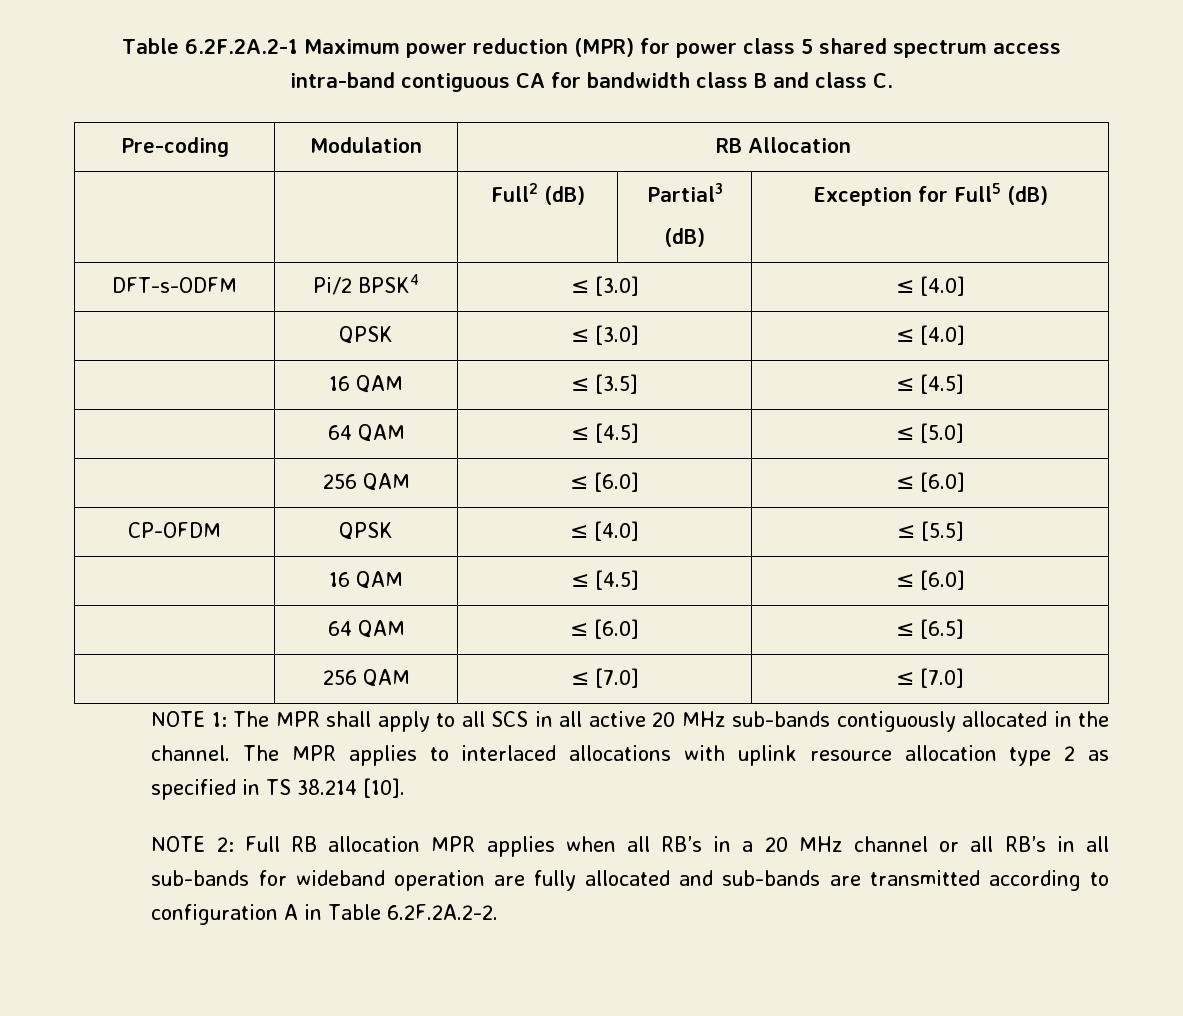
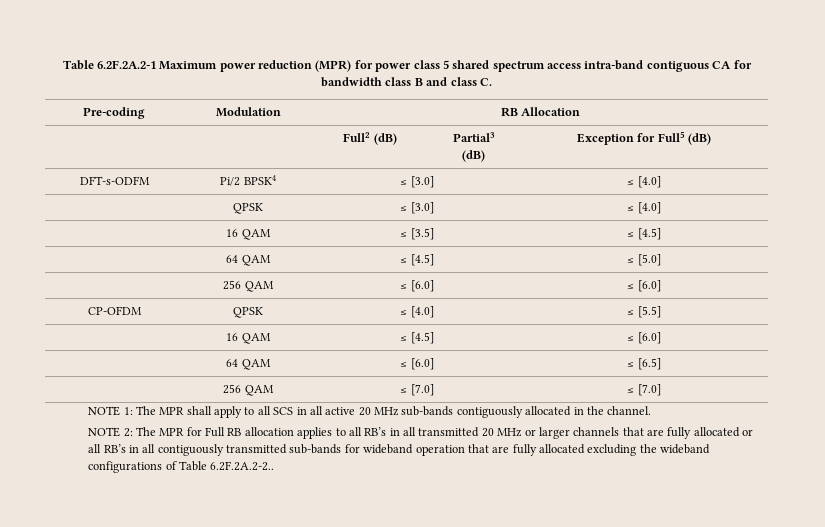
[243,745,1109,766] [151,778,406,800] [151,836,929,857] The MPR applies to interlaced allocations with uplink resource allocation type 2 as specified in TS 38.214 [10]. // NOTE 2: Full RB allocation MPR applies when all RB’s in a 20 MHz channel -> [88,427,740,439] // NOTE 2: The MPR for Full RB allocation applies to all RB’s in all transmitted 20 MHz or larger channels that are fully allocated
(1110, 844) none -> [157,444,288,456] contiguously transmitted
[493,870,1109,891] [151,904,499,925] are fully allocated and sub-bands are transmitted according to configuration A in Table 6.2F.2A.2-2. -> [467,444,711,456] [88,461,275,473] that are fully allocated excluding the wideband configurations of Table 6.2F.2A.2-2..

